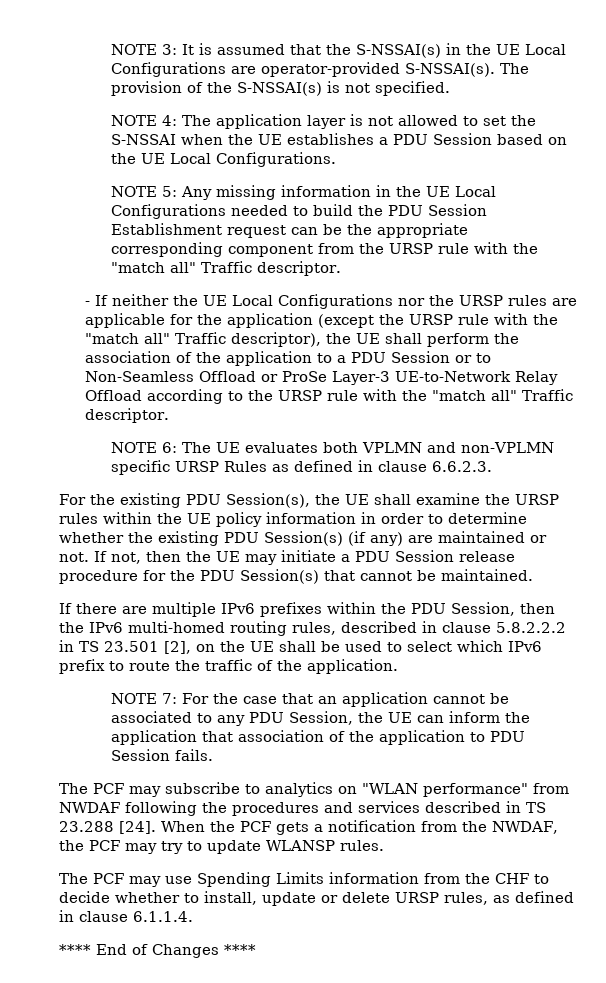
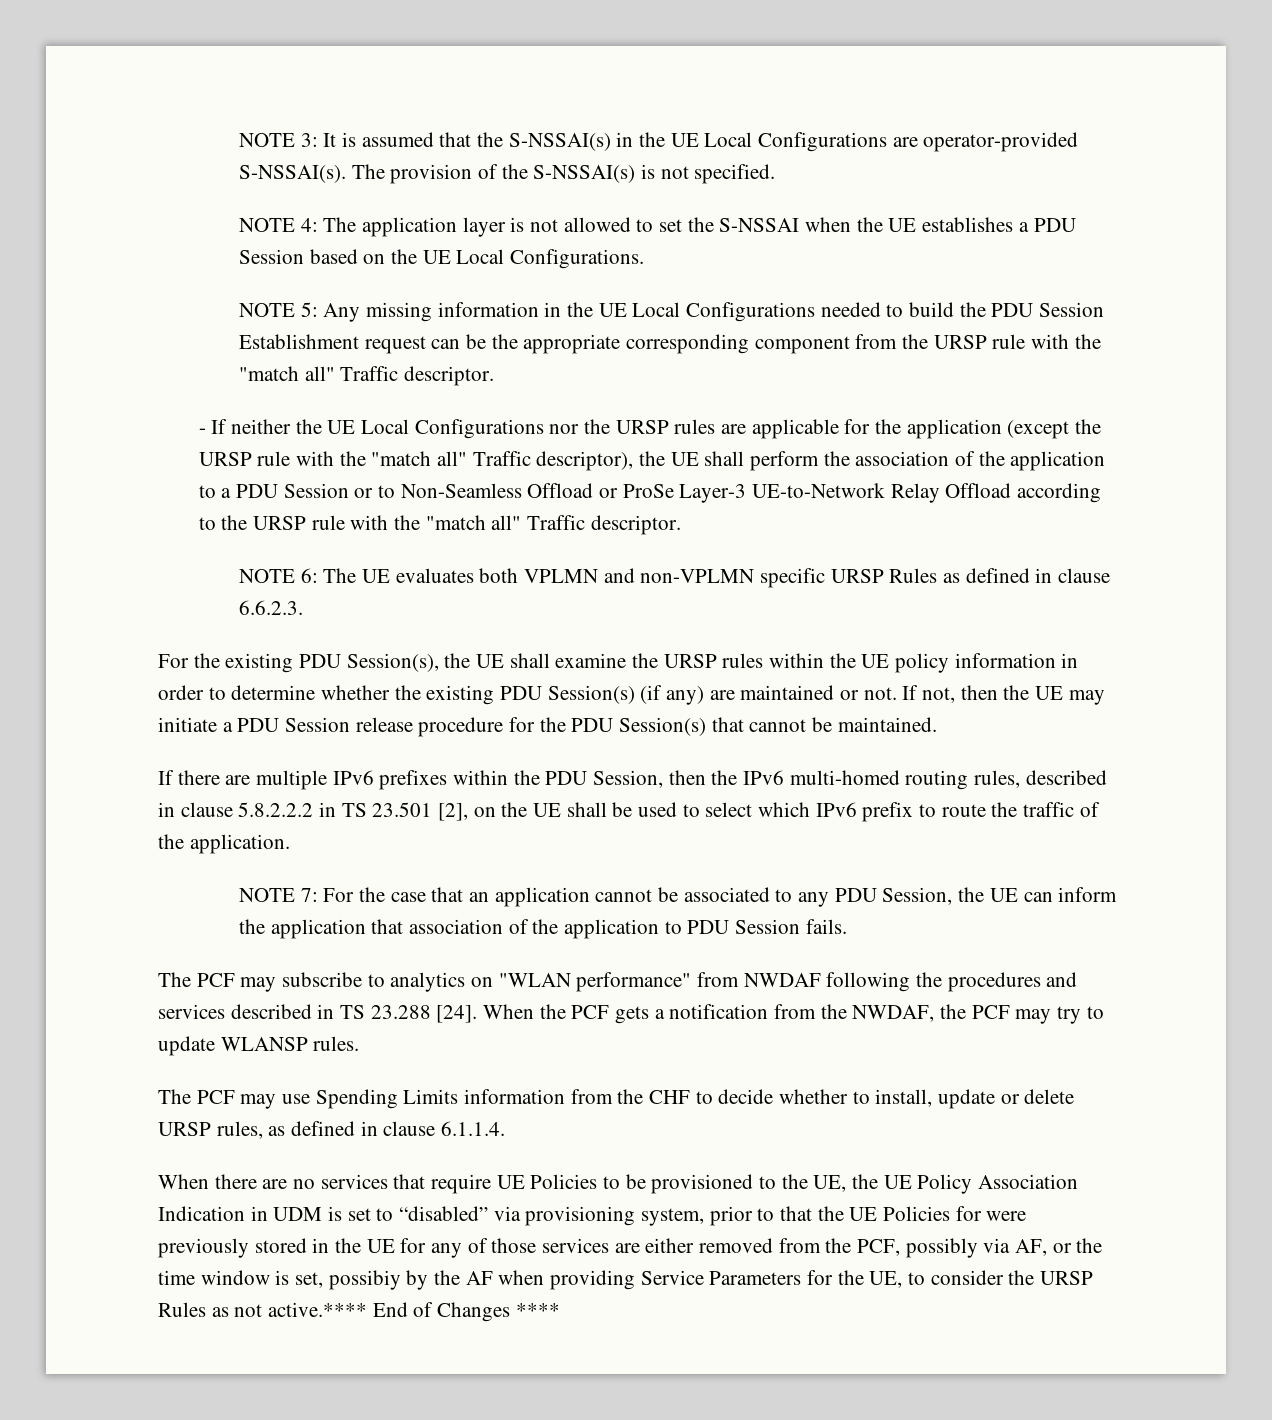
[59,944,91,955] **** -> [158,1174,1079,1194] [158,1206,1027,1226] [158,1238,1103,1258] [158,1270,1094,1290] [158,1302,368,1317] When there are no services that require UE Policies to be provisioned to the UE, the UE Policy Association Indication in UDM is set to “disabled” via provisioning system, prior to that the UE Policies for were previously stored in the UE for any of those services are either removed from the PCF, possibly via AF, or the time window is set, possibiy by the AF when providing Service Parameters for the UE, to consider the URSP Rules as not active.****

